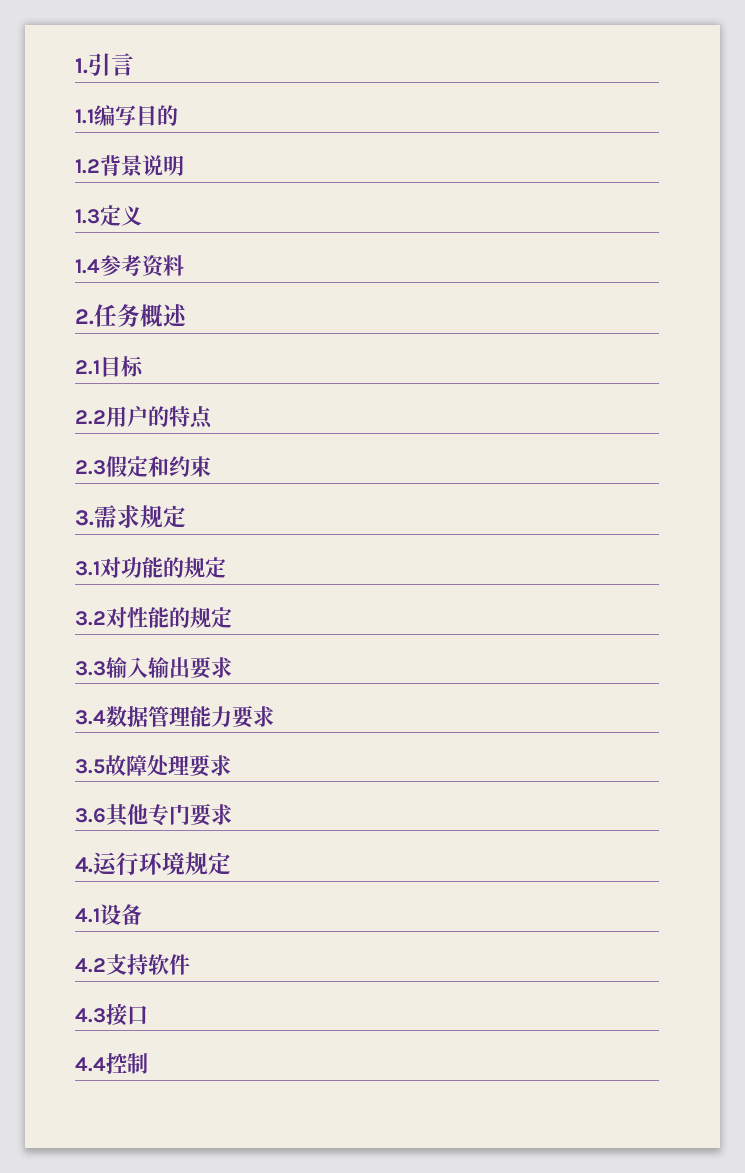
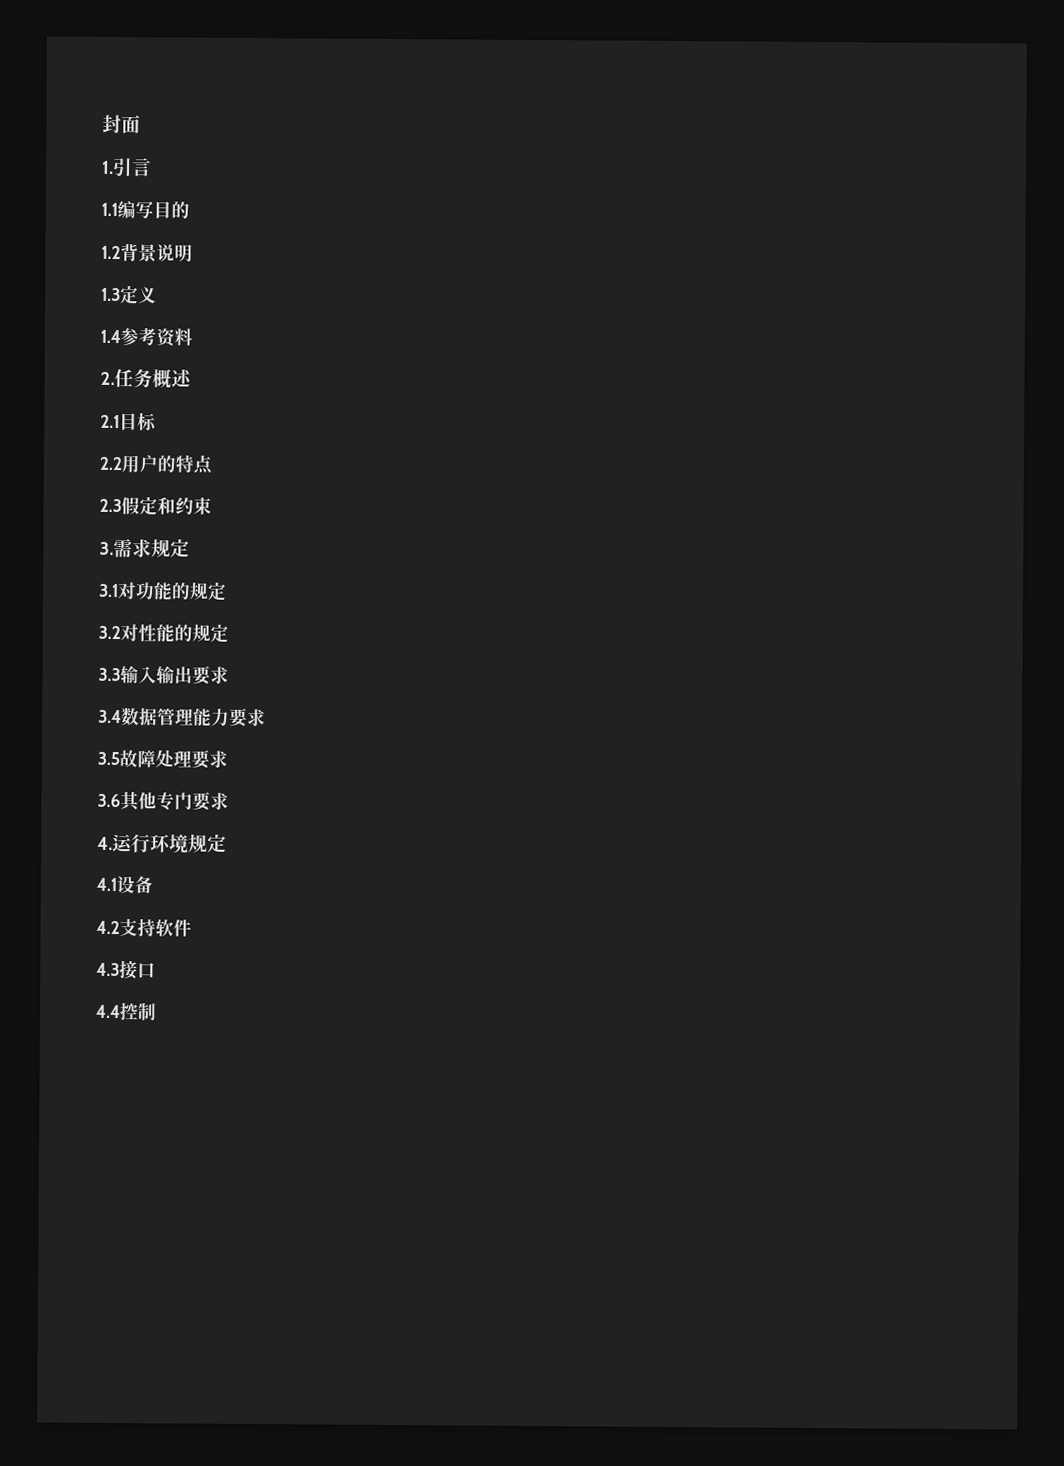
(75, 66) none -> [102,114,141,134] 封面 //

